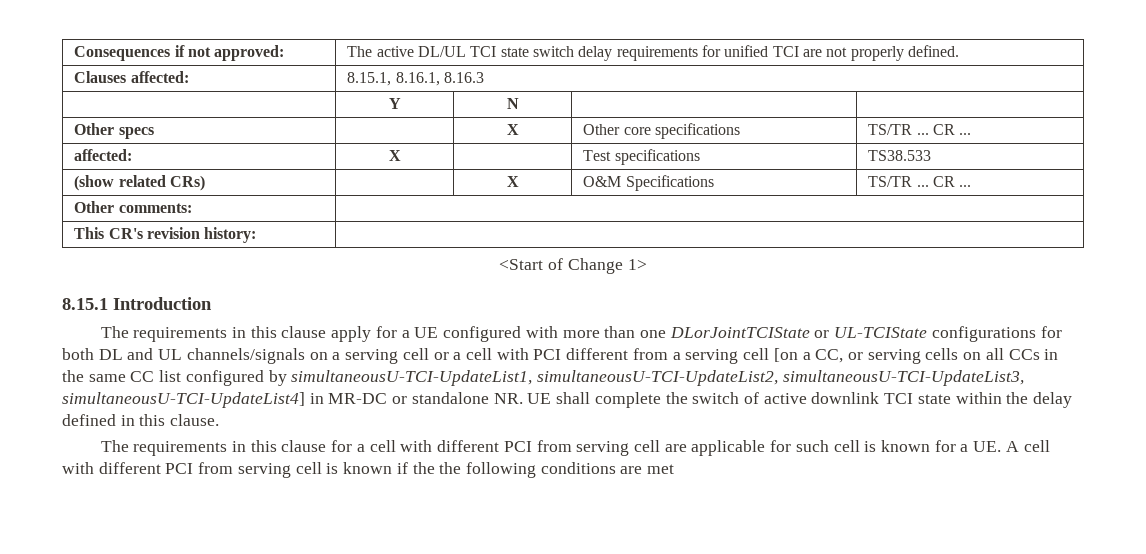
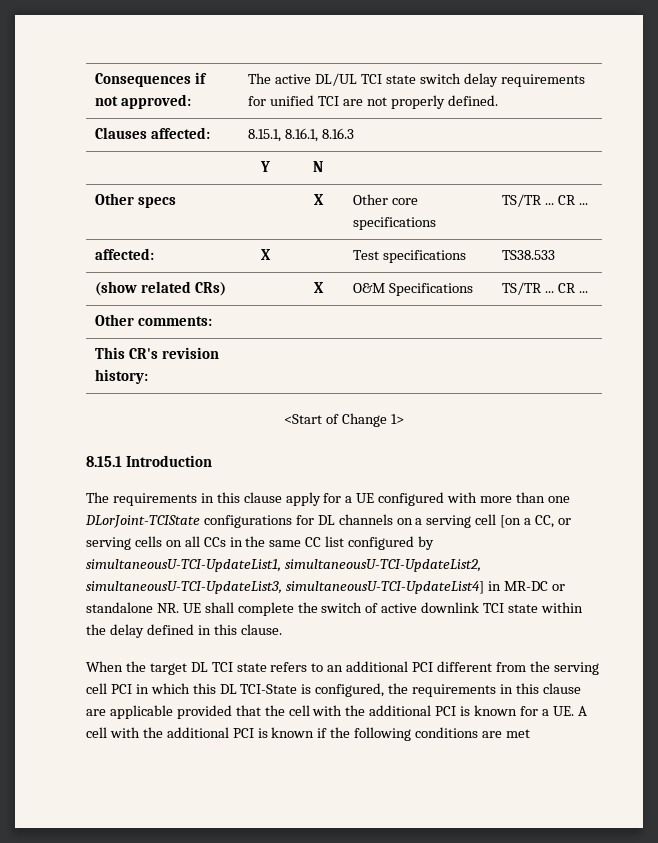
[669,326,1062,342] [62,348,668,364] DLorJointTCIState or UL-TCIState configurations for both DL and UL channels/signals on a serving cell or a cell with PCI different from -> [85,514,413,528] DLorJoint-TCIState configurations for DL channels on
[100,440,860,456] The requirements in this clause for a cell with different PCI from serving cell are applicable for such cell -> [86,661,599,675] [86,683,581,697] [86,705,457,719] When the target DL TCI state refers to an additional PCI different from the serving cell PCI in which this DL TCI-State is configured, the requirements in this clause are applicable provided that the cell with the additional PCI
[98,462,322,478] different PCI from serving cell -> [142,727,254,738] the additional PCI
[439,462,462,474] the -> (351, 732) none

